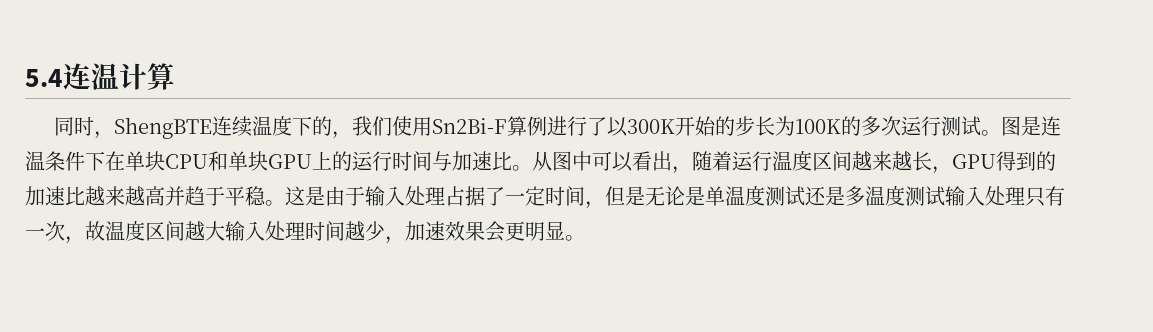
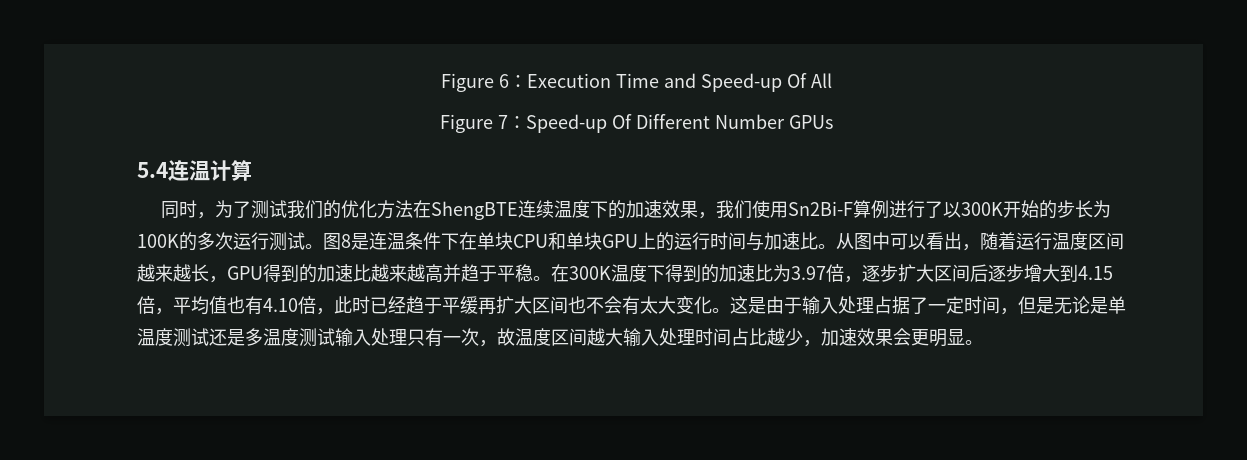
(25, 78) none -> [441,73,832,92] [440,114,833,133] Figure 6：Execution Time and Speed-up Of All // Figure 7：Speed-up Of Different Number GPUs //
(115, 135) none -> [215,200,432,219] 为了测试我们的优化方法在
(333, 126) none -> [626,200,699,218] 加速效果
(1022, 126) none -> [341,234,351,248] 8
(285, 203) none -> [551,264,1113,283] [137,296,730,315] 在300K温度下得到的加速比为3.97倍，逐步扩大区间后逐步增大到4.15倍，平均值也有4.10倍，此时已经趋于平缓再扩大区间也不会有太大变化。
(345, 231) none -> [731,328,767,346] 占比

